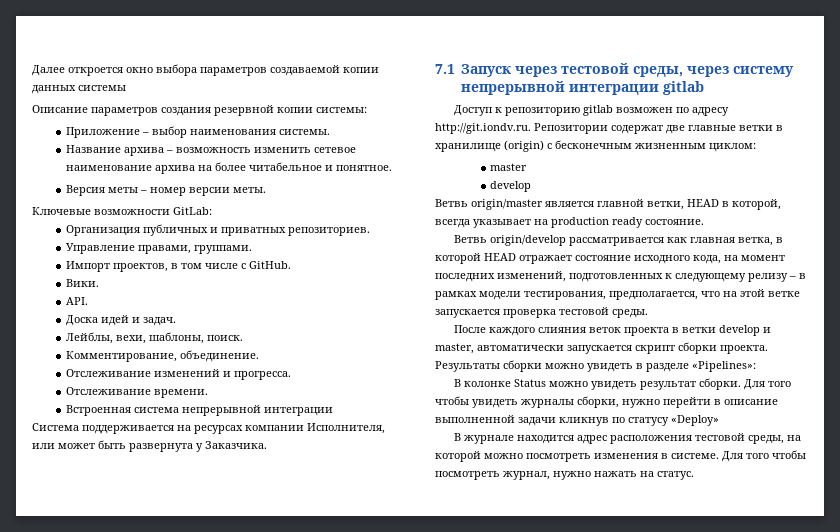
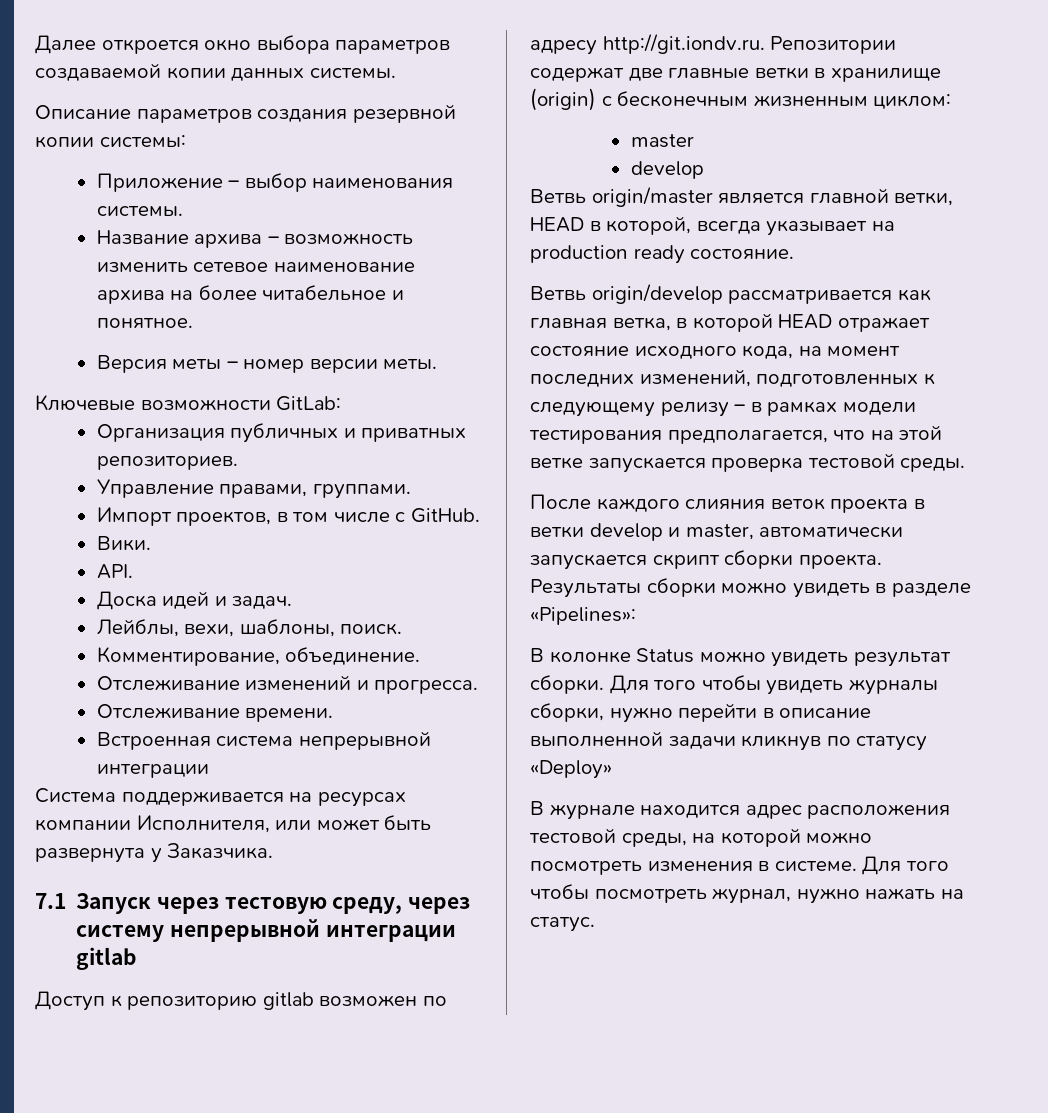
[78,85,126,91] системы -> [309,68,396,78] системы.
[560,63,683,78] тестовой среды, -> [224,897,403,914] тестовую среду,
[524,291,606,300] тестирования, -> [529,430,662,444] тестирования

